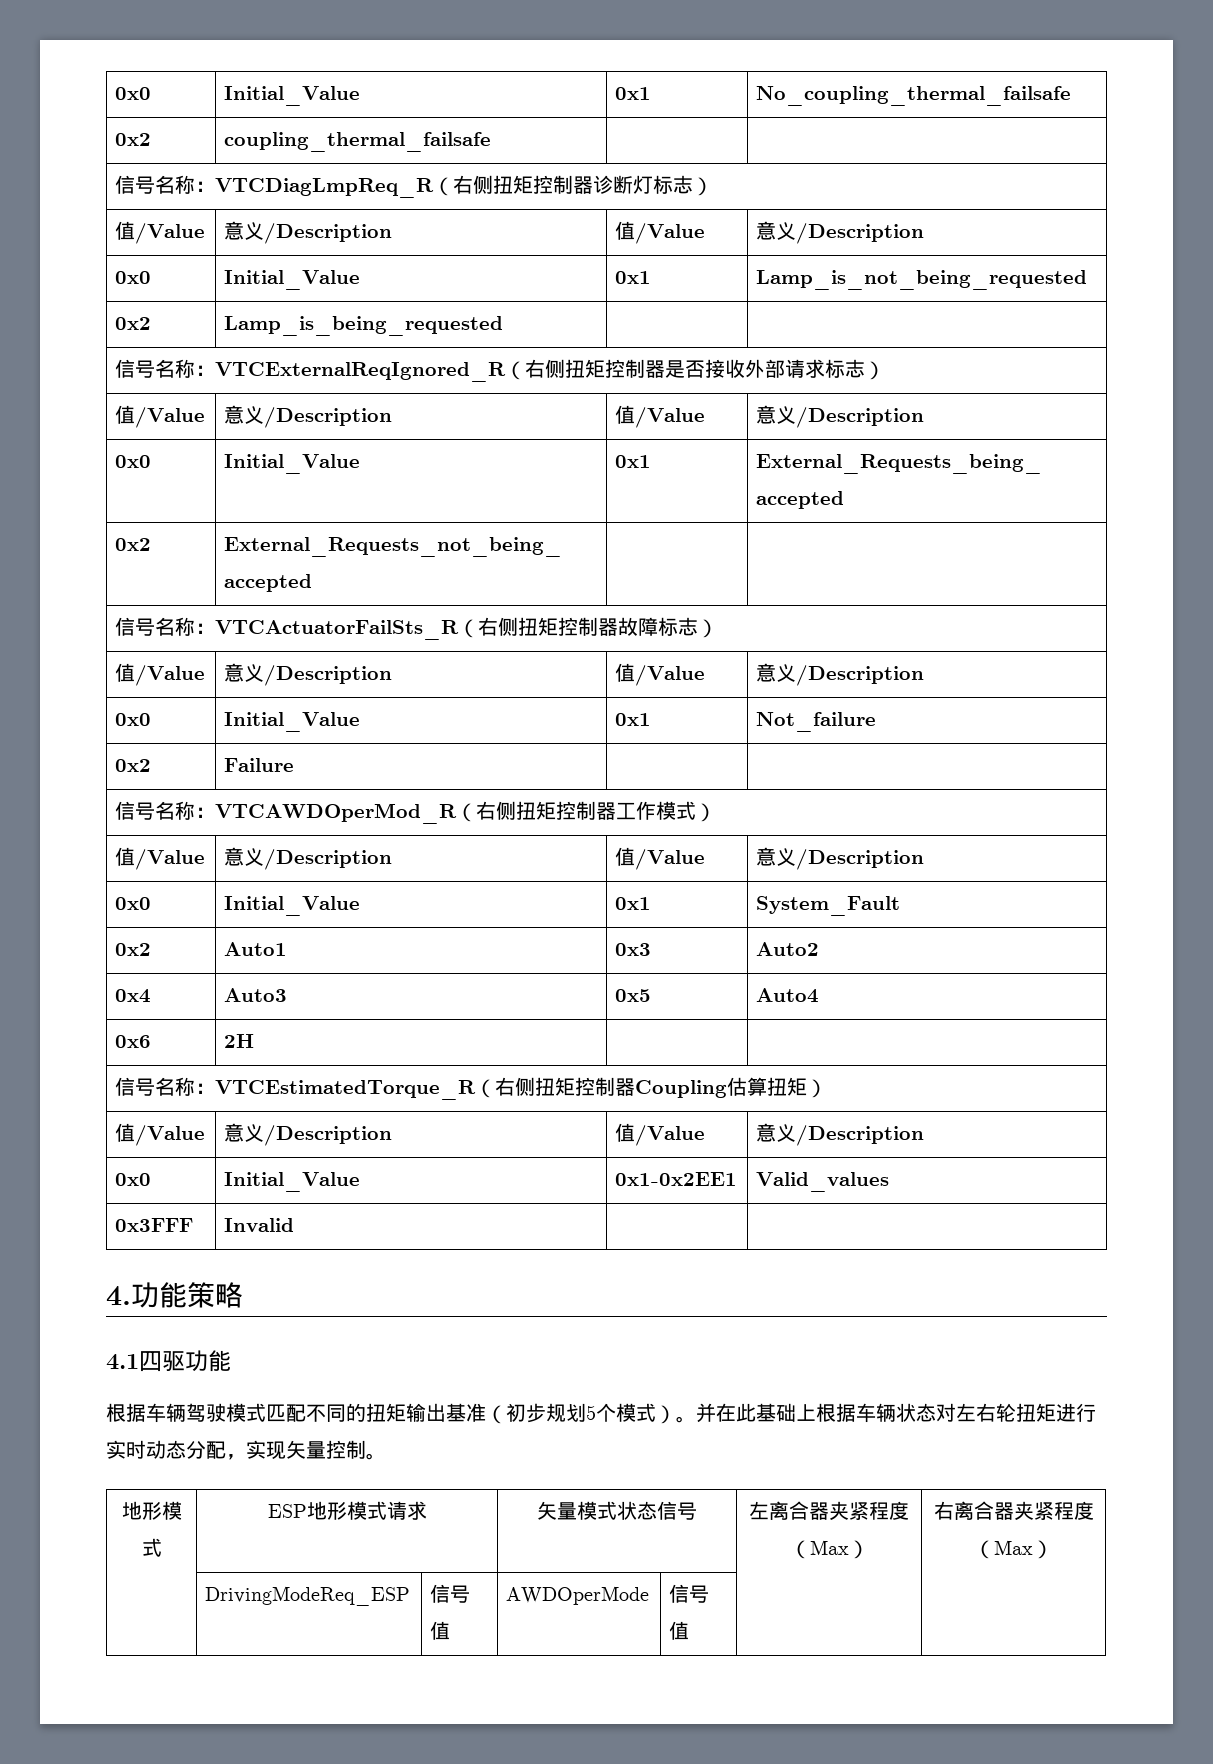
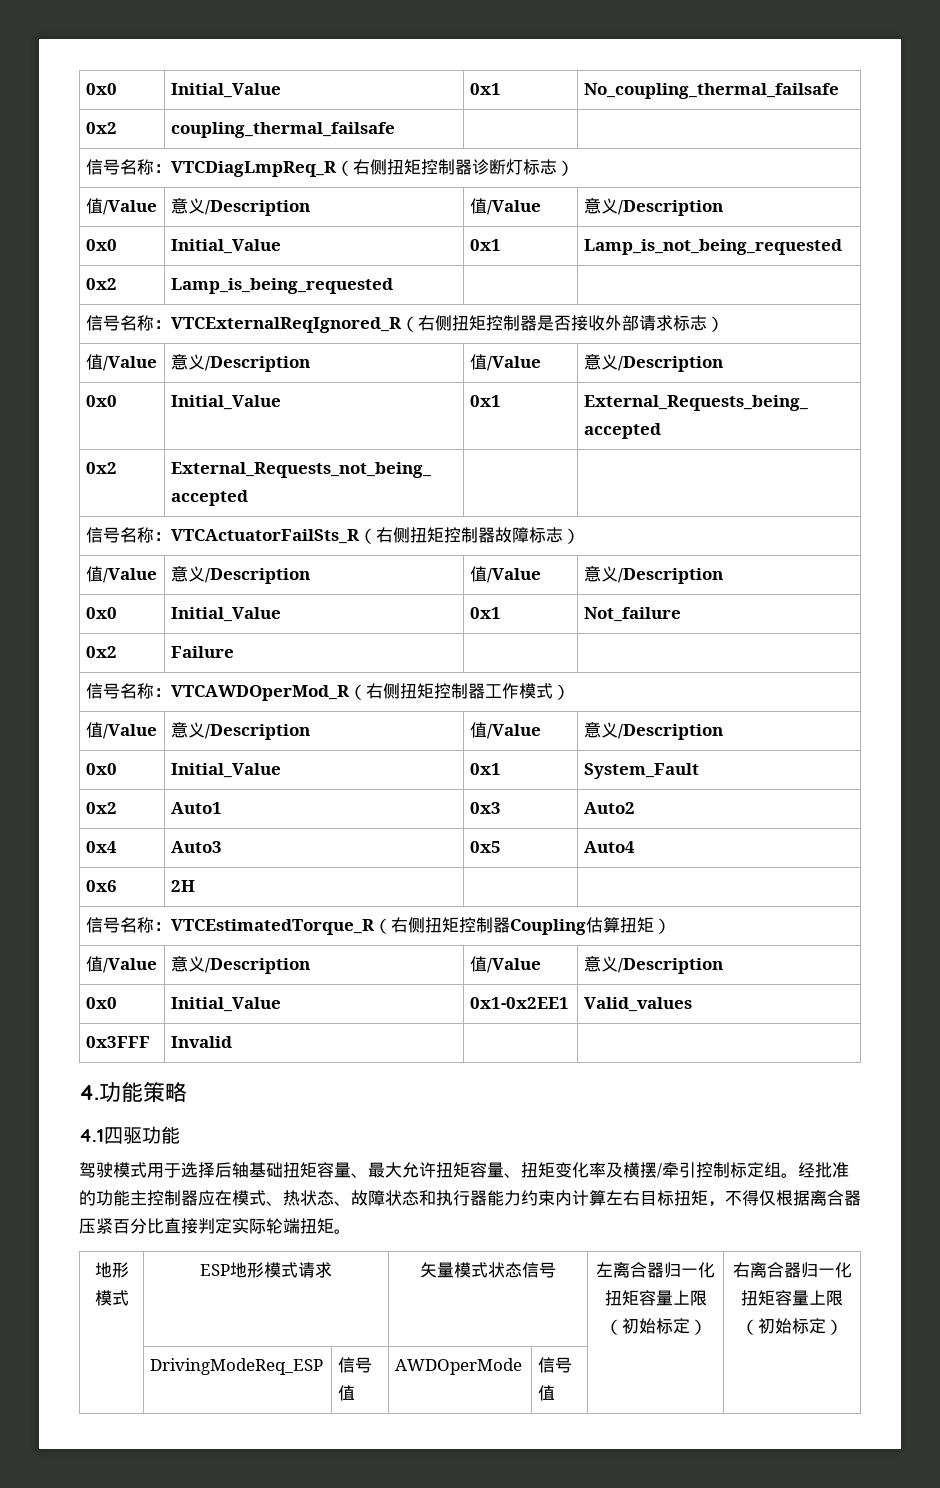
[106,1403,1096,1424] [106,1440,366,1460] 根据车辆驾驶模式匹配不同的扭矩输出基准（初步规划5个模式）。并在此基础上根据车辆状态对左右轮扭矩进行实时动态分配，实现矢量控制 -> [79,1162,849,1178] [79,1190,861,1207] [79,1218,334,1234] 驾驶模式用于选择后轴基础扭矩容量、最大允许扭矩容量、扭矩变化率及横摆/牵引控制标定组。经批准的功能主控制器应在模式、热状态、故障状态和执行器能力约束内计算左右目标扭矩，不得仅根据离合器压紧百分比直接判定实际轮端扭矩
[829,1501,909,1521] [789,1540,869,1559] [933,1501,1094,1521] [974,1540,1033,1559] 夹紧程度（Max） | 右离合器夹紧程度（Max -> [664,1262,715,1278] [604,1290,707,1306] [604,1318,707,1335] [732,1262,852,1278] [741,1290,843,1306] [741,1318,826,1335] 归一化扭矩容量上限（初始标定） | 右离合器归一化扭矩容量上限（初始标定

